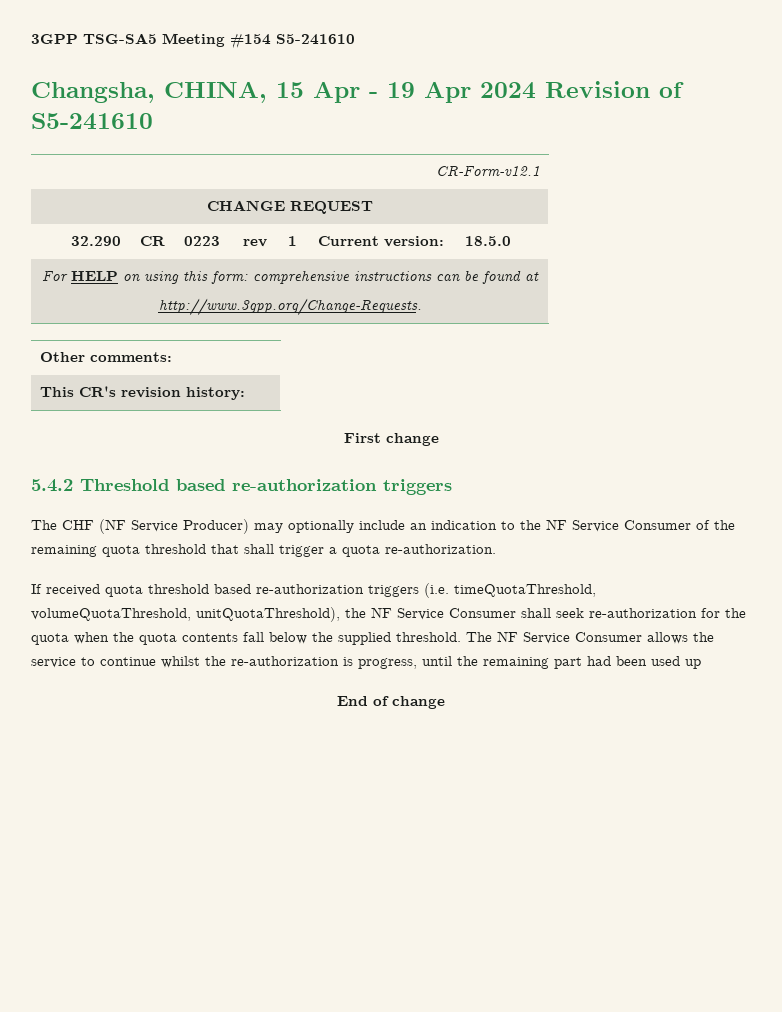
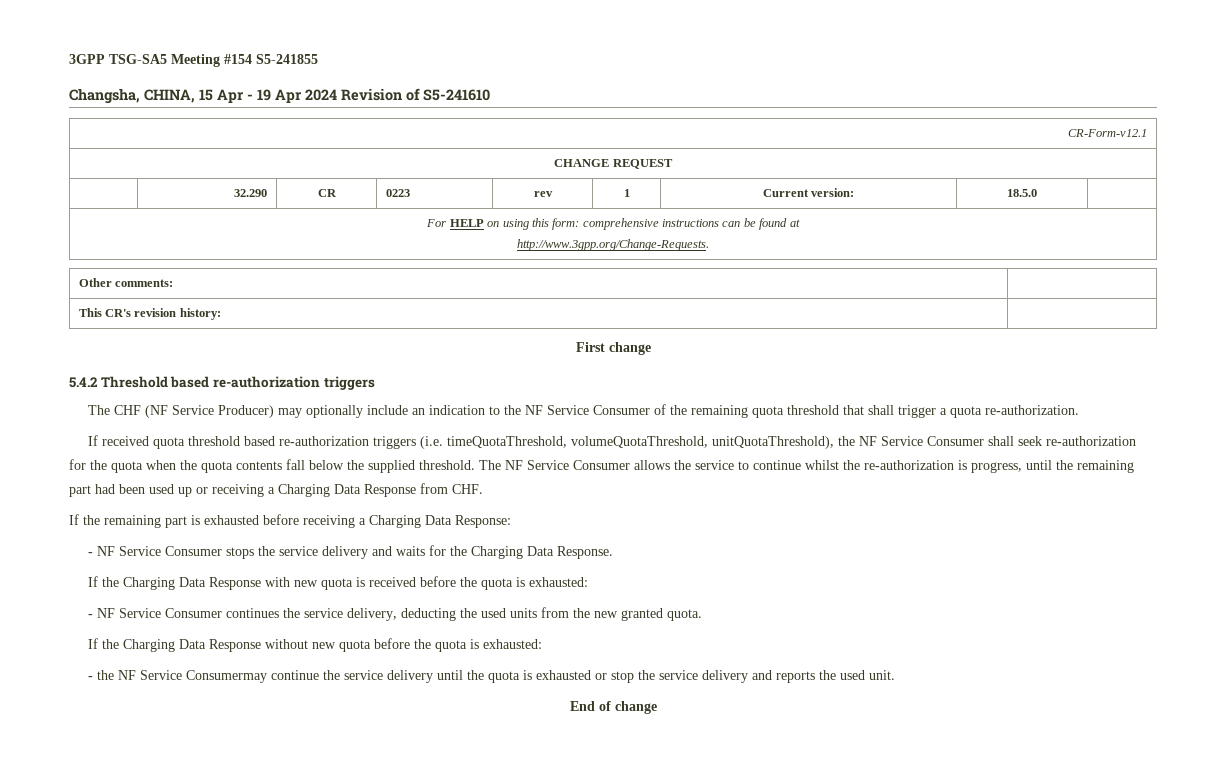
[276,34,355,45] S5-241610 -> [256,54,318,64] S5-241855
(701, 664) none -> [196,483,483,497] [69,514,511,528] [88,545,614,559] [88,576,589,590] [88,607,703,621] [88,638,543,652] [88,670,896,683] or receiving a Charging Data Response from CHF. // If the remaining part is exhausted before receiving a Charging Data Response: // - NF Service Consumer stops the service delivery and waits for the Charging Data Response. // If the Charging Data Response with new quota is received before the quota is exhausted: // - NF Service Consumer continues the service delivery, deducting the used units from the new granted quota. // If the Charging Data Response without new quota before the quota is exhausted: // - the NF Service Consumermay continue the service delivery until the quota is exhausted or stop the service delivery and reports the used unit.

